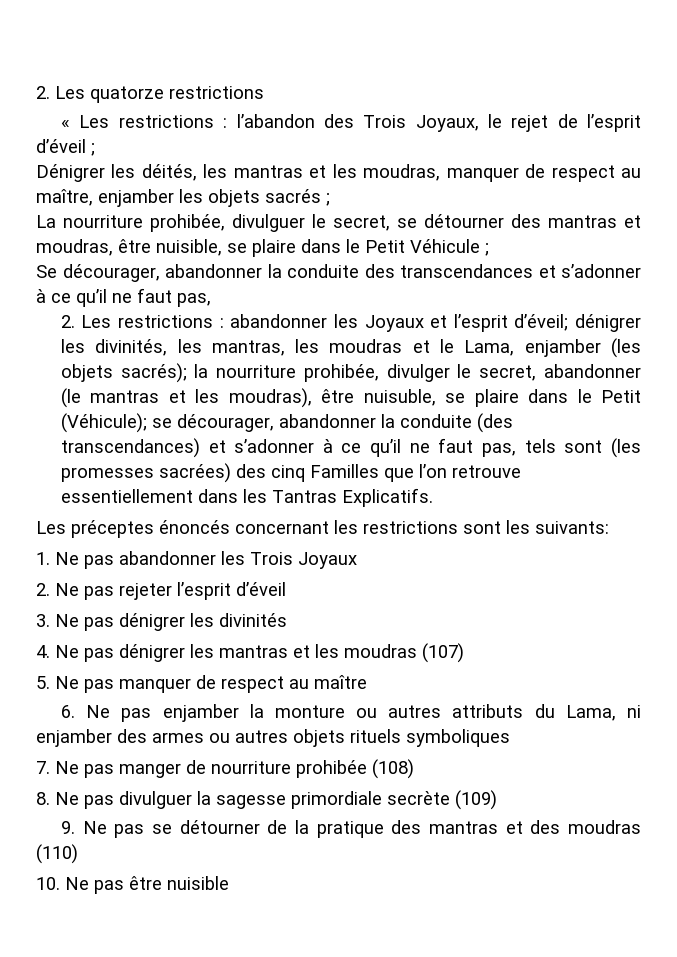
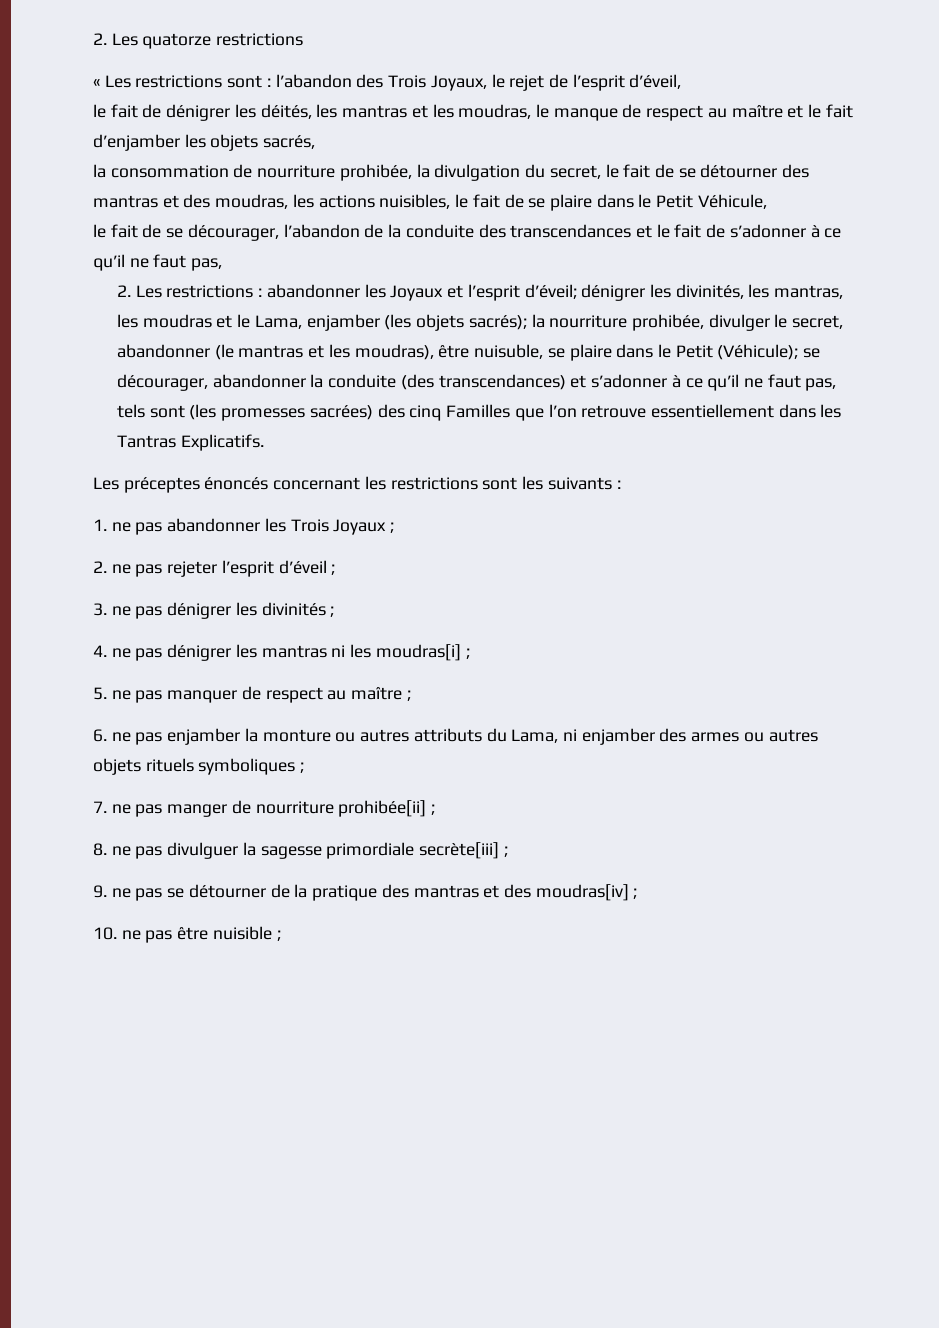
(214, 121) none -> [227,75,263,88] sont
[36,139,95,156] [36,164,105,182] d’éveil ; // Dénigrer -> [629,74,682,89] [93,104,231,121] d’éveil, // le fait de dénigrer
[446,164,641,182] [36,189,330,207] [36,214,390,232] manquer de respect au maître, enjamber les objets sacrés ; // La nourriture prohibée, divulguer le secret, -> [535,104,853,121] [93,134,316,151] [93,164,674,181] le manque de respect au maître et le fait d’enjamber les objets sacrés, // la consommation de nourriture prohibée, la divulgation du secret, le fait de
[36,239,489,257] [36,264,262,282] moudras, être nuisible, se plaire dans le Petit Véhicule ; // Se décourager, abandonner -> [183,194,767,211] [93,224,384,241] des moudras, les actions nuisibles, le fait de se plaire dans le Petit Véhicule, // le fait de se décourager, l’abandon de
(556, 271) none -> [656,224,726,238] le fait de
[535,521,609,534] suivants: -> [547,477,621,490] suivants :
[55,552,79,565] Ne -> [111,522,131,532] ne
[36,583,79,596] // 2. Ne -> [390,522,395,533] [93,561,131,574] ; // 2. ne
(286, 589) none -> [331,564,336,575] ;
[55,614,79,627] Ne -> [111,606,131,616] ne
(287, 620) none -> [330,606,335,617] ;
[55,645,79,658] Ne -> [111,648,131,658] ne
[293,643,464,663] et les moudras (107) -> [331,644,470,661] ni les moudras[i] ;
[55,676,79,689] Ne -> [111,690,131,700] ne
(367, 682) none -> [406,690,411,701] ;
[86,705,111,718] Ne -> [111,732,131,742] ne
(510, 738) none -> [300,762,305,773] ;
[55,761,79,774] Ne -> [111,804,131,814] ne
[296,759,414,779] prohibée (108) -> [338,800,436,817] prohibée[ii] ;
[55,792,79,805] Ne -> [111,846,131,856] ne
[387,790,497,810] secrète (109) -> [419,842,508,859] secrète[iii] ;
[82,821,107,834] Ne -> [111,888,131,898] ne
[568,820,641,834] [36,844,78,864] moudras (110) -> [535,884,638,901] moudras[iv] ;
[65,877,89,890] Ne -> [121,930,141,940] ne
(229, 883) none -> [276,930,281,941] ;

